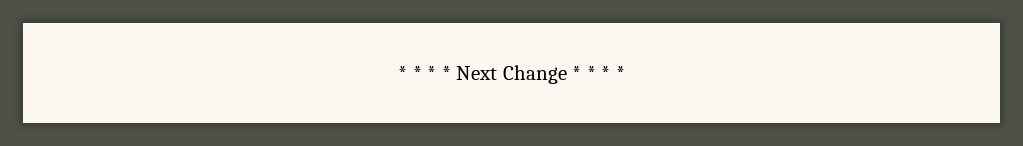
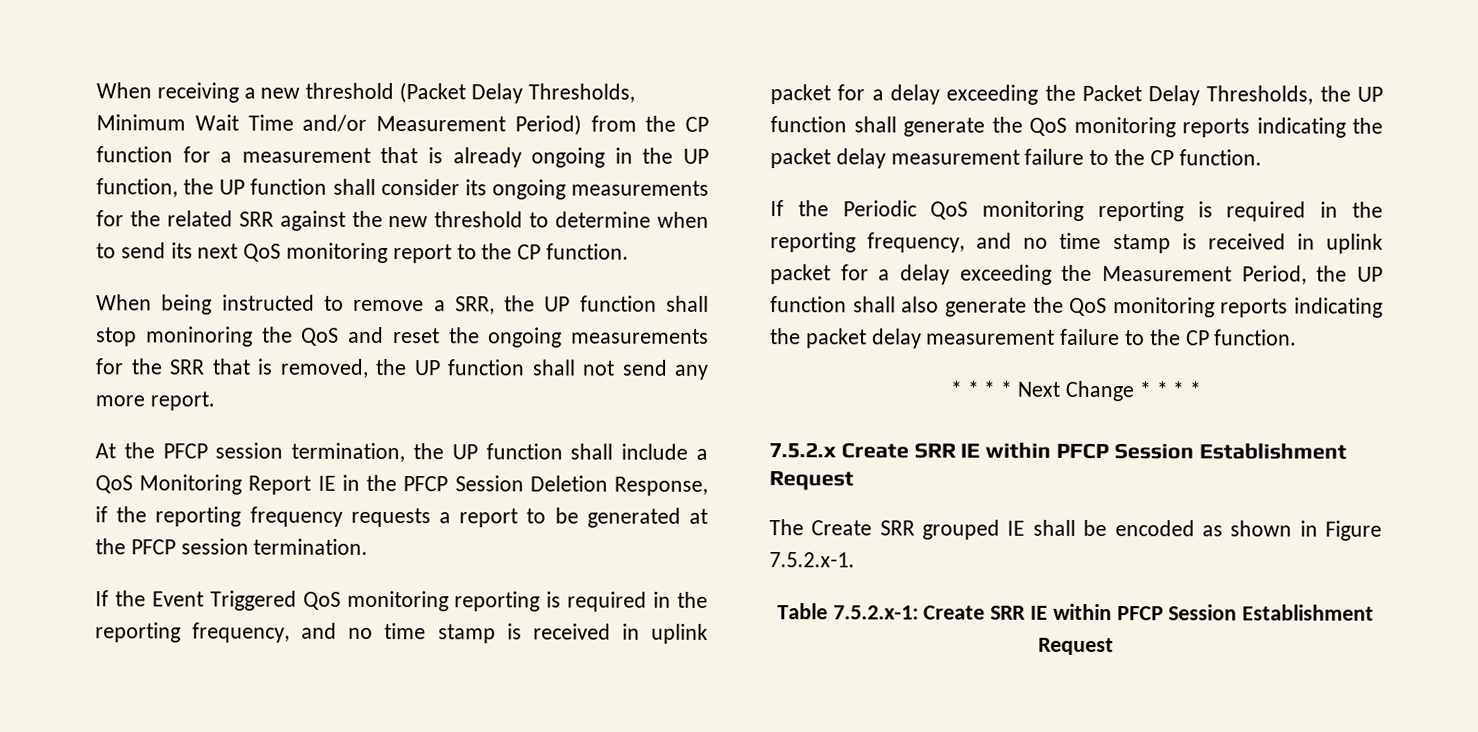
(398, 73) none -> [96,82,635,104] [96,114,709,136] [96,146,710,168] [96,178,709,200] [96,210,709,231] [96,242,630,264] [96,294,709,315] [96,326,709,348] [95,358,709,380] [95,391,215,411] [95,442,708,463] [95,474,708,496] [95,506,708,528] [95,538,369,555] [95,590,708,612] [95,622,708,644] [770,84,1383,106] [770,116,1383,138] [770,148,1262,169] [770,200,1383,222] [770,232,1383,254] [770,264,1383,285] [770,296,1383,318] [770,328,1298,349] When receiving a new threshold (Packet Delay Thresholds, Minimum Wait Time and/or Measurement Period) from the CP function for a measurement that is already ongoing in the UP function, the UP function shall consider its ongoing measurements for the related SRR against the new threshold to determine when to send its next QoS monitoring report to the CP function. // When being instructed to remove a SRR, the UP function shall stop moninoring the QoS and reset the ongoing measurements for the SRR that is removed, the UP function shall not send any more report. // At the PFCP session termination, the UP function shall include a QoS Monitoring Report IE in the PFCP Session Deletion Response, if the reporting frequency requests a report to be generated at the PFCP session termination. // If the Event Triggered QoS monitoring reporting is required in the reporting frequency, and no time stamp is received in uplink packet for a delay exceeding the Packet Delay Thresholds, the UP function shall generate the QoS monitoring reports indicating the packet delay measurement failure to the CP function. // If the Periodic QoS monitoring reporting is required in the reporting frequency, and no time stamp is received in uplink packet for a delay exceeding the Measurement Period, the UP function shall also generate the QoS monitoring reports indicating the packet delay measurement failure to the CP function. //
(625, 73) none -> [769,441,1347,460] [769,471,854,491] [769,519,1382,541] [769,552,855,568] [776,603,1375,621] [1037,637,1114,656] // 7.5.2.x Create SRR IE within PFCP Session Establishment Request // The Create SRR grouped IE shall be encoded as shown in Figure 7.5.2.x-1. // Table 7.5.2.x-1: Create SRR IE within PFCP Session Establishment Request

